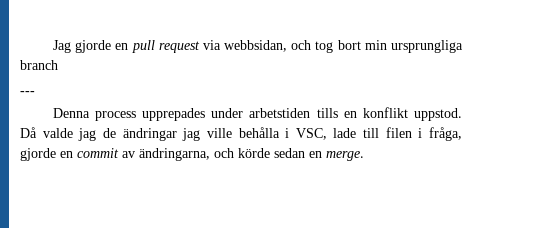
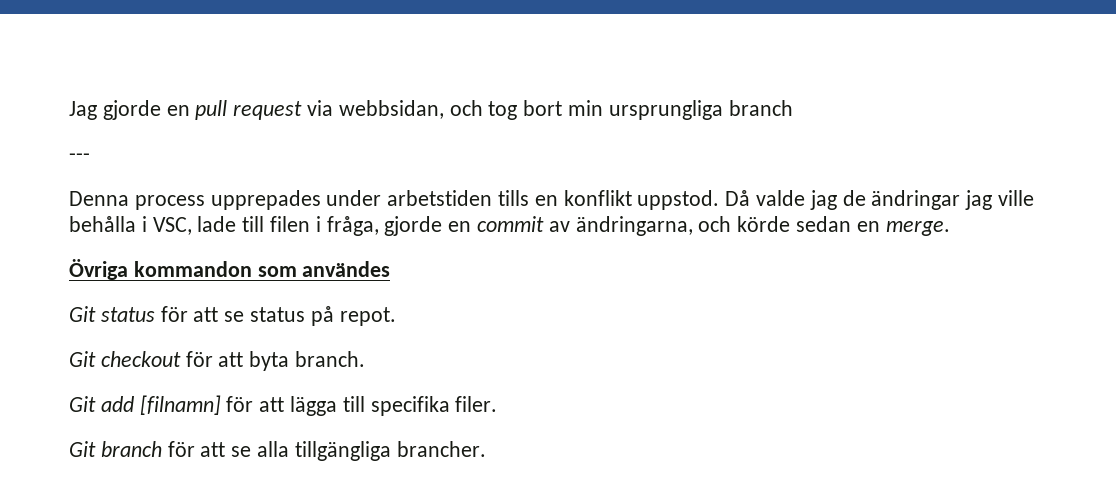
(364, 156) none -> [69,259,391,280] [69,306,396,326] [69,351,366,371] [69,395,498,416] [69,441,486,461] // Övriga kommandon som användes // Git status för att se status på repot. // Git checkout för att byta branch. // Git add [filnamn] för att lägga till specifika filer. // Git branch för att se alla tillgängliga brancher.

